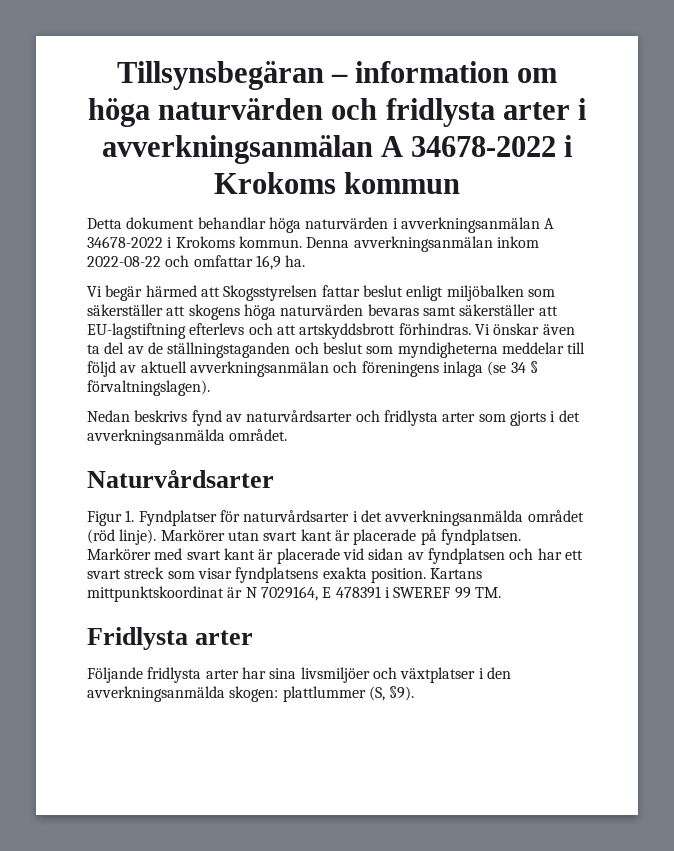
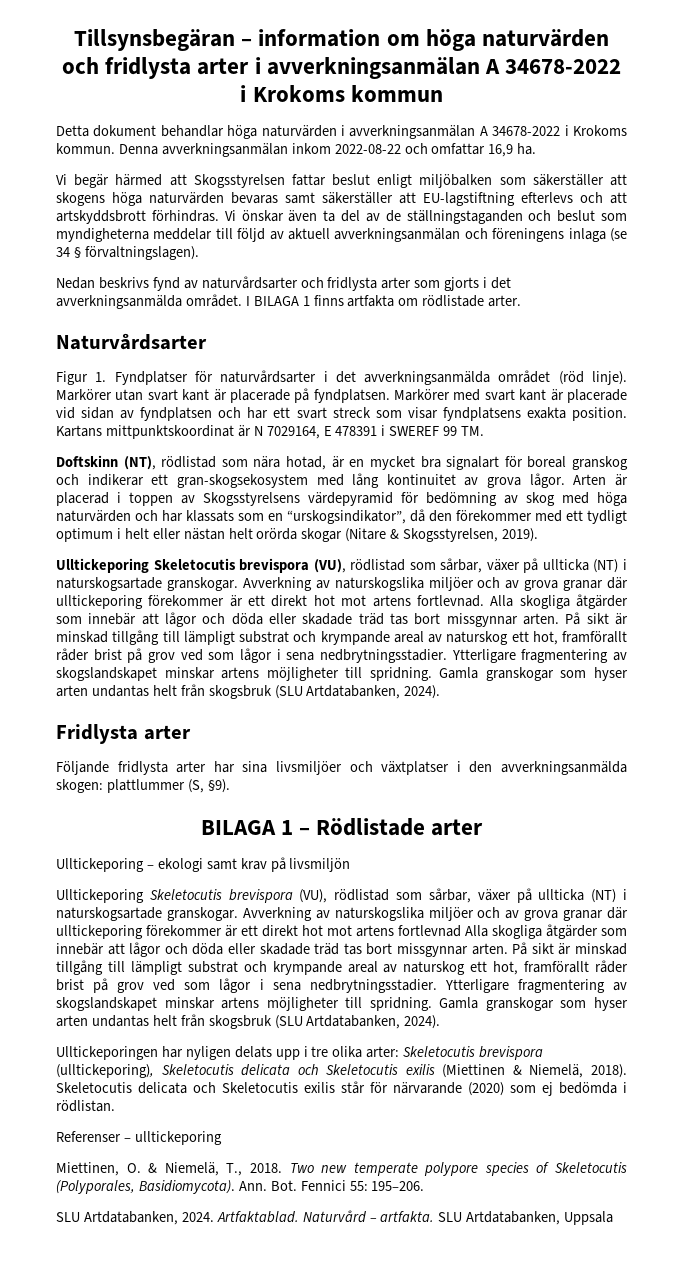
(288, 435) none -> [245,295,522,307] I BILAGA 1 finns artfakta om rödlistade arter.
(501, 592) none -> [56,455,629,470] [56,473,628,488] [56,492,627,506] [56,509,627,524] [56,528,539,542] [56,558,627,573] [56,577,628,591] [56,594,628,609] [56,612,628,627] [56,630,627,645] [56,648,627,663] [56,667,628,681] [56,684,441,699] // Doftskinn (NT), rödlistad som nära hotad, är en mycket bra signalart för boreal granskog och indikerar ett gran-skogsekosystem med lång kontinuitet av grova lågor. Arten är placerad i toppen av Skogsstyrelsens värdepyramid för bedömning av skog med höga naturvärden och har klassats som en “urskogsindikator”, då den förekommer med ett tydligt optimum i helt eller nästan helt orörda skogar (Nitare & Skogsstyrelsen, 2019). // Ulltickeporing Skeletocutis brevispora (VU), rödlistad som sårbar, växer på ullticka (NT) i naturskogsartade granskogar. Avverkning av naturskogslika miljöer och av grova granar där ulltickeporing förekommer är ett direkt hot mot artens fortlevnad. Alla skogliga åtgärder som innebär att lågor och döda eller skadade träd tas bort missgynnar arten. På sikt är minskad tillgång till lämpligt substrat och krympande areal av naturskog ett hot, framförallt råder brist på grov ved som lågor i sena nedbrytningsstadier. Ytterligare fragmentering av skogslandskapet minskar artens möjligheter till spridning. Gamla granskogar som hyser arten undantas helt från skogsbruk (SLU Artdatabanken, 2024).
(415, 693) none -> [200,818,484,836] [56,857,351,872] [56,888,627,903] [56,907,628,921] [56,924,627,939] [56,942,628,957] [56,960,629,975] [56,978,627,993] [56,997,628,1011] [56,1014,441,1029] [56,1046,544,1060] [56,1064,627,1078] [56,1081,627,1096] [56,1100,115,1112] [56,1131,222,1145] [56,1162,627,1176] [56,1180,425,1194] [56,1210,614,1225] // BILAGA 1 – Rödlistade arter // Ulltickeporing – ekologi samt krav på livsmiljön // Ulltickeporing Skeletocutis brevispora (VU), rödlistad som sårbar, växer på ullticka (NT) i naturskogsartade granskogar. Avverkning av naturskogslika miljöer och av grova granar där ulltickeporing förekommer är ett direkt hot mot artens fortlevnad Alla skogliga åtgärder som innebär att lågor och döda eller skadade träd tas bort missgynnar arten. På sikt är minskad tillgång till lämpligt substrat och krympande areal av naturskog ett hot, framförallt råder brist på grov ved som lågor i sena nedbrytningsstadier. Ytterligare fragmentering av skogslandskapet minskar artens möjligheter till spridning. Gamla granskogar som hyser arten undantas helt från skogsbruk (SLU Artdatabanken, 2024). // Ulltickeporingen har nyligen delats upp i tre olika arter: Skeletocutis brevispora (ulltickeporing), Skeletocutis delicata och Skeletocutis exilis (Miettinen & Niemelä, 2018). Skeletocutis delicata och Skeletocutis exilis står för närvarande (2020) som ej bedömda i rödlistan. // Referenser – ulltickeporing // Miettinen, O. & Niemelä, T., 2018. Two new temperate polypore species of Skeletocutis (Polyporales, Basidiomycota). Ann. Bot. Fennici 55: 195–206. // SLU Artdatabanken, 2024. Artfaktablad. Naturvård – artfakta. SLU Artdatabanken, Uppsala

